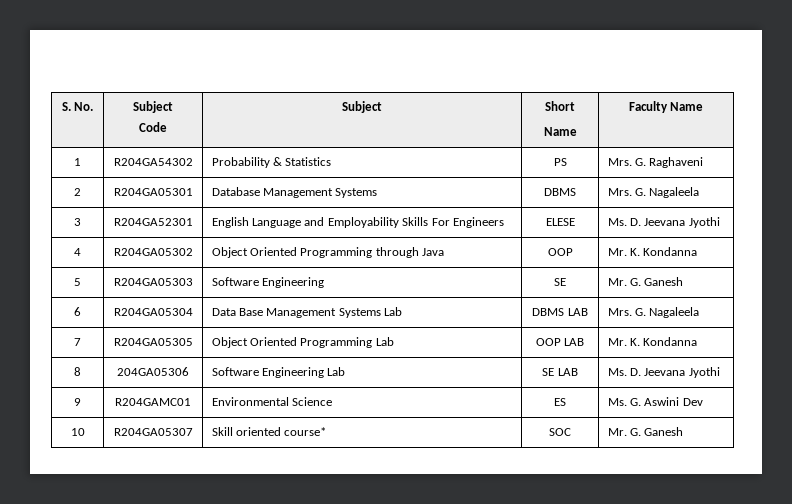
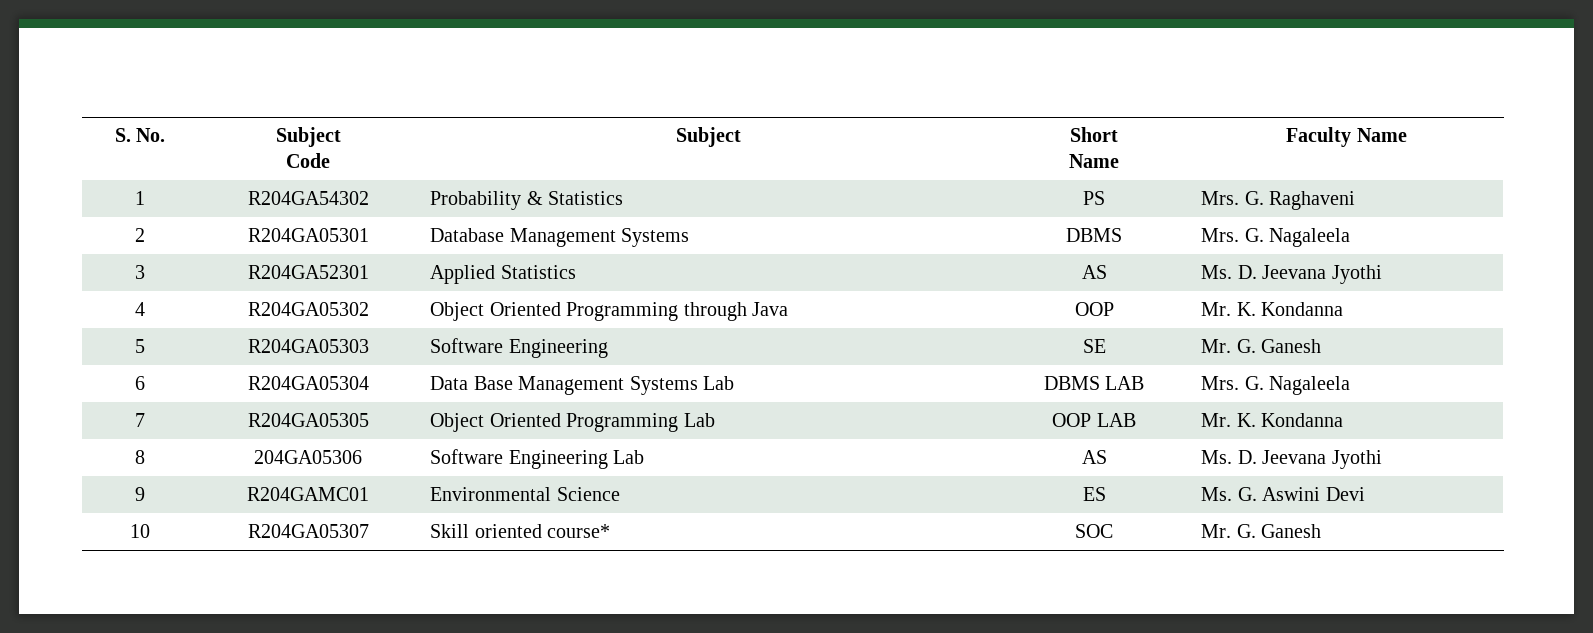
[211,217,504,228] [545,218,575,226] English Language and Employability Skills For Engineers | ELESE -> [430,265,576,284] [1081,265,1107,279] Applied Statistics | AS
[542,368,578,376] SE LAB -> [1081,450,1107,464] AS
[682,398,703,406] Dev -> [1325,487,1365,501] Devi

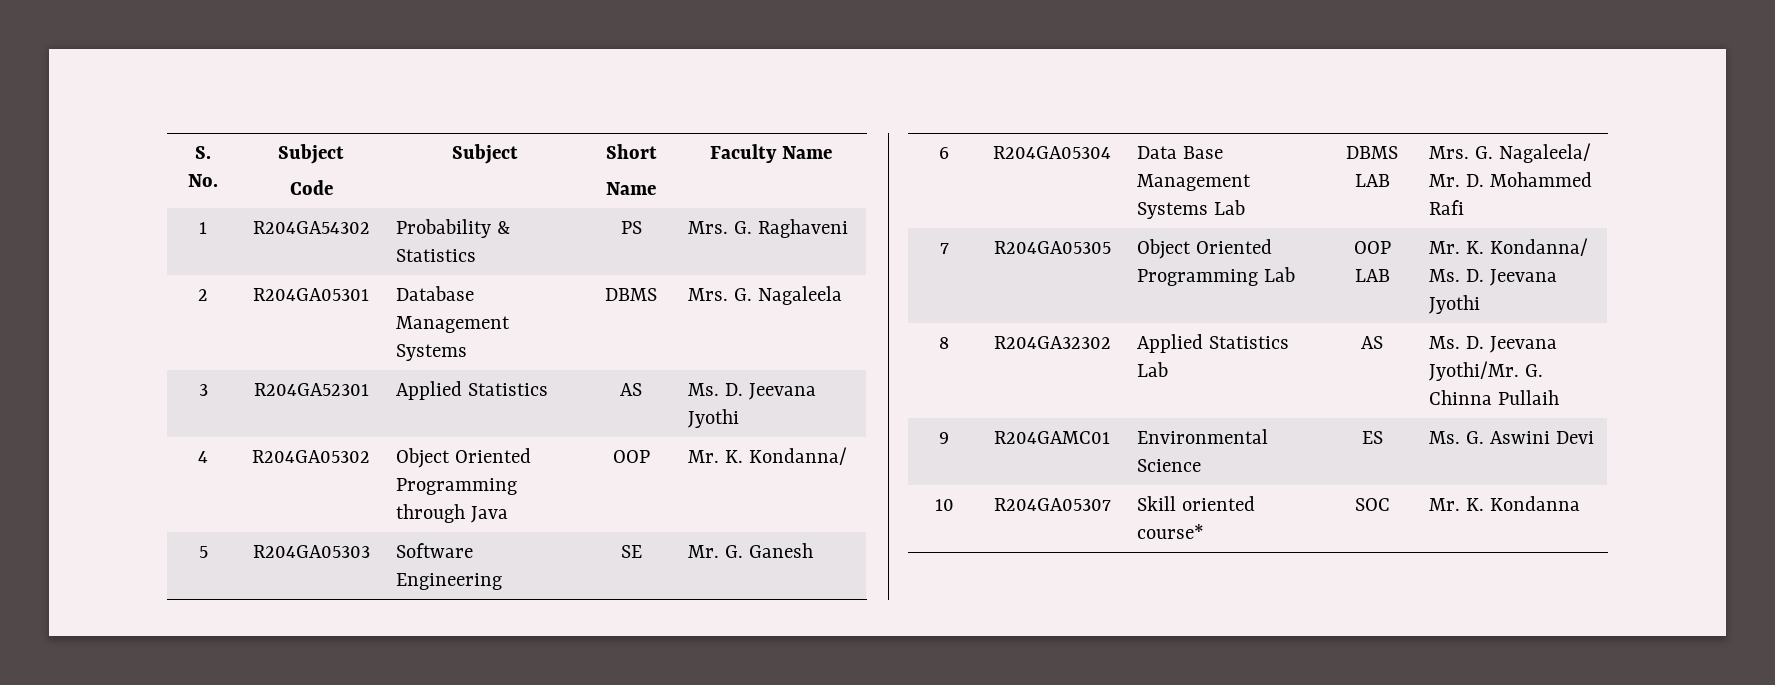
[1261,302,1344,316] Kondanna -> [748,447,847,465] Kondanna/
[1269,376,1351,395] Nagaleela -> [1498,143,1591,163] [1428,172,1592,187] [1428,200,1464,215] Nagaleela/ Mr. D. Mohammed Rafi
[1261,413,1344,427] [135,450,145,464] [253,450,362,464] [430,449,608,469] Kondanna // 8 | 204GA05306 | Software Engineering -> [1489,238,1588,256] [1428,269,1557,286] [1428,295,1480,314] [939,337,949,349] [993,336,1111,349] [1136,334,1289,353] Kondanna/ Ms. D. Jeevana Jyothi // 8 | R204GA32302 | Applied Statistics
[1331,450,1382,469] Jyothi -> [1428,361,1543,381] [1428,390,1559,405] Jyothi/Mr. G. Chinna Pullaih
[1236,524,1322,538] G. Ganesh -> [1465,496,1580,511] K. Kondanna

